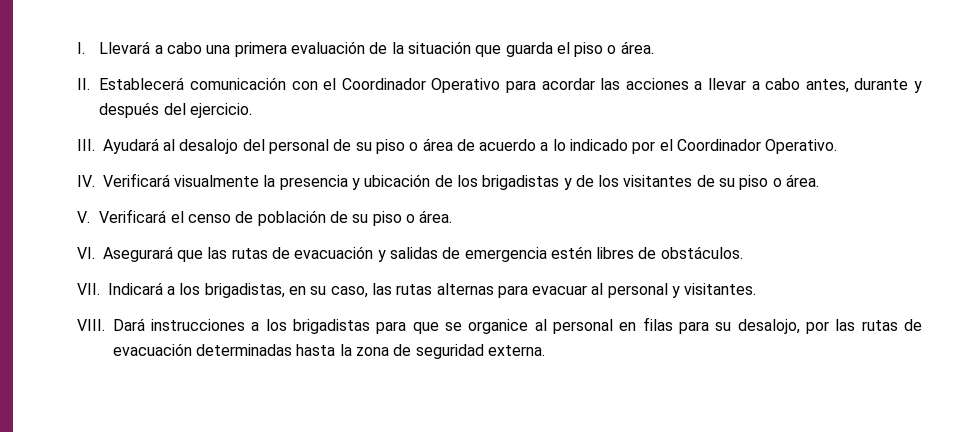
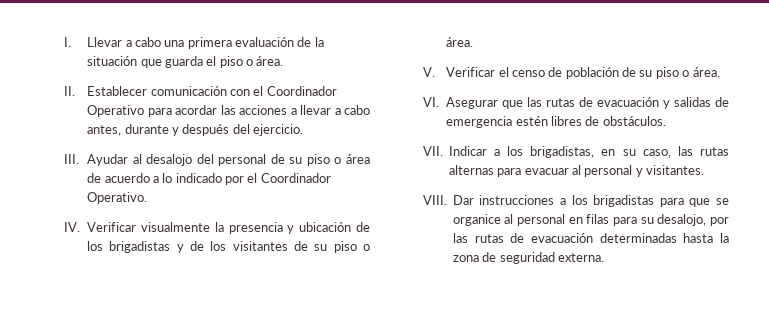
[99,41,151,54] Llevará -> [87,37,123,47] Llevar
[99,77,185,90] Establecerá -> [87,86,148,96] Establecer
[102,138,159,154] Ayudará -> [87,154,129,166] Ayudar
[102,173,170,187] Verificará -> [87,222,137,232] Verificar
[99,209,167,223] Verificará -> [446,67,496,77] Verificar
[102,246,173,262] Asegurará -> [446,97,499,109] Asegurar
[107,282,163,295] Indicará -> [448,146,487,156] Indicar
[112,318,145,331] Dará -> [452,195,474,205] Dar

